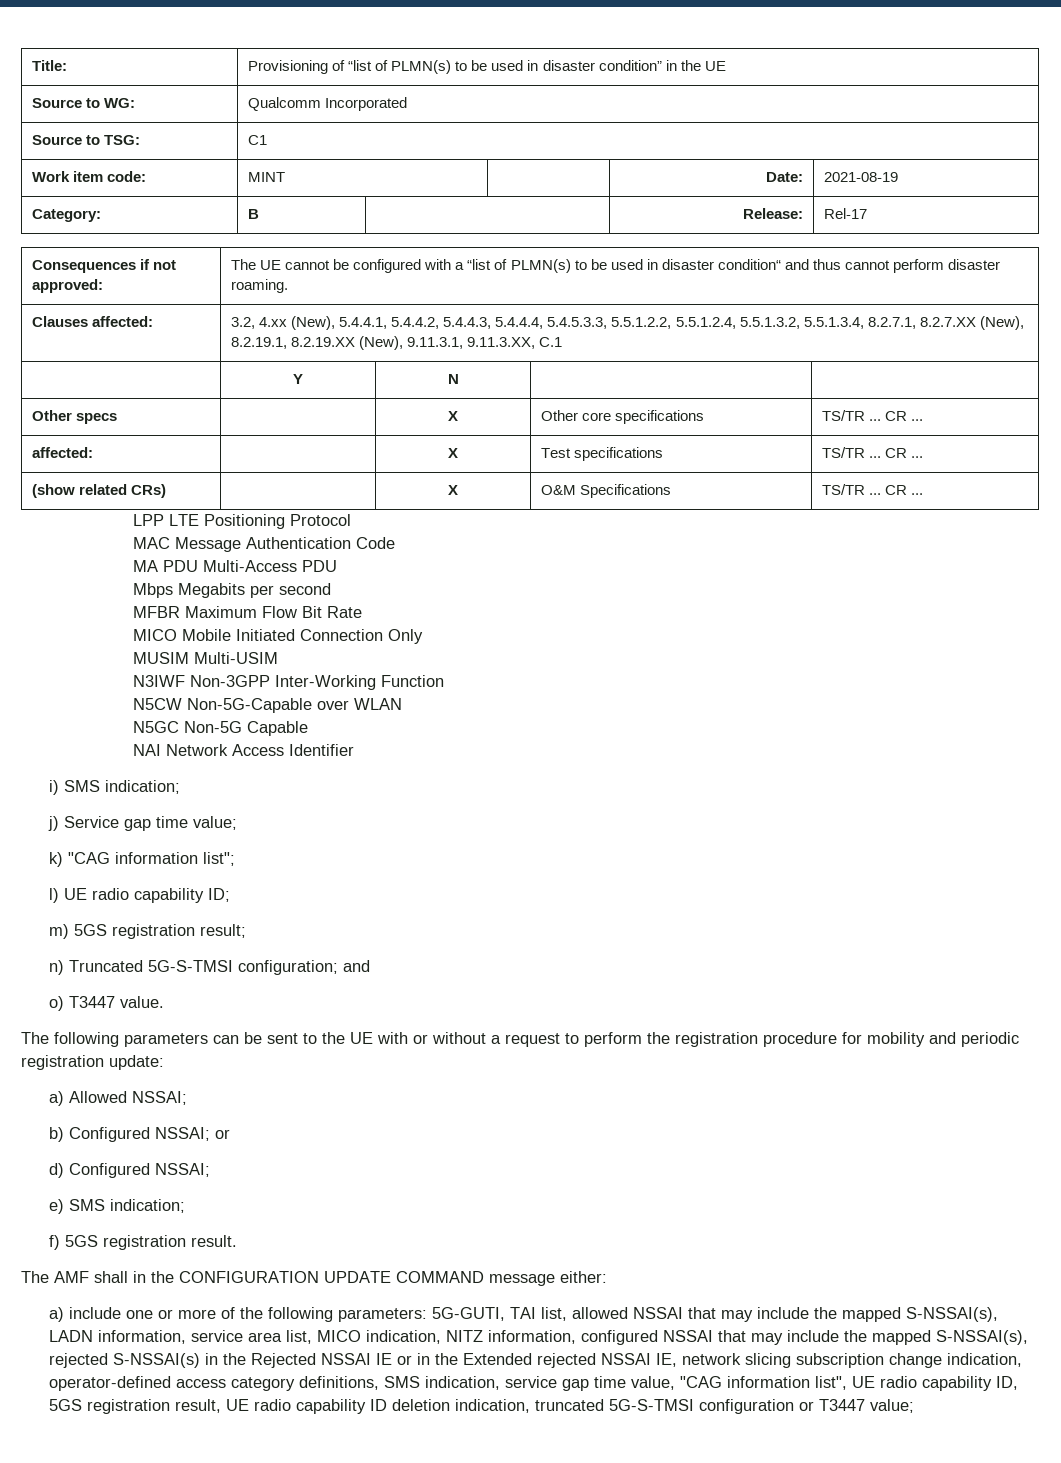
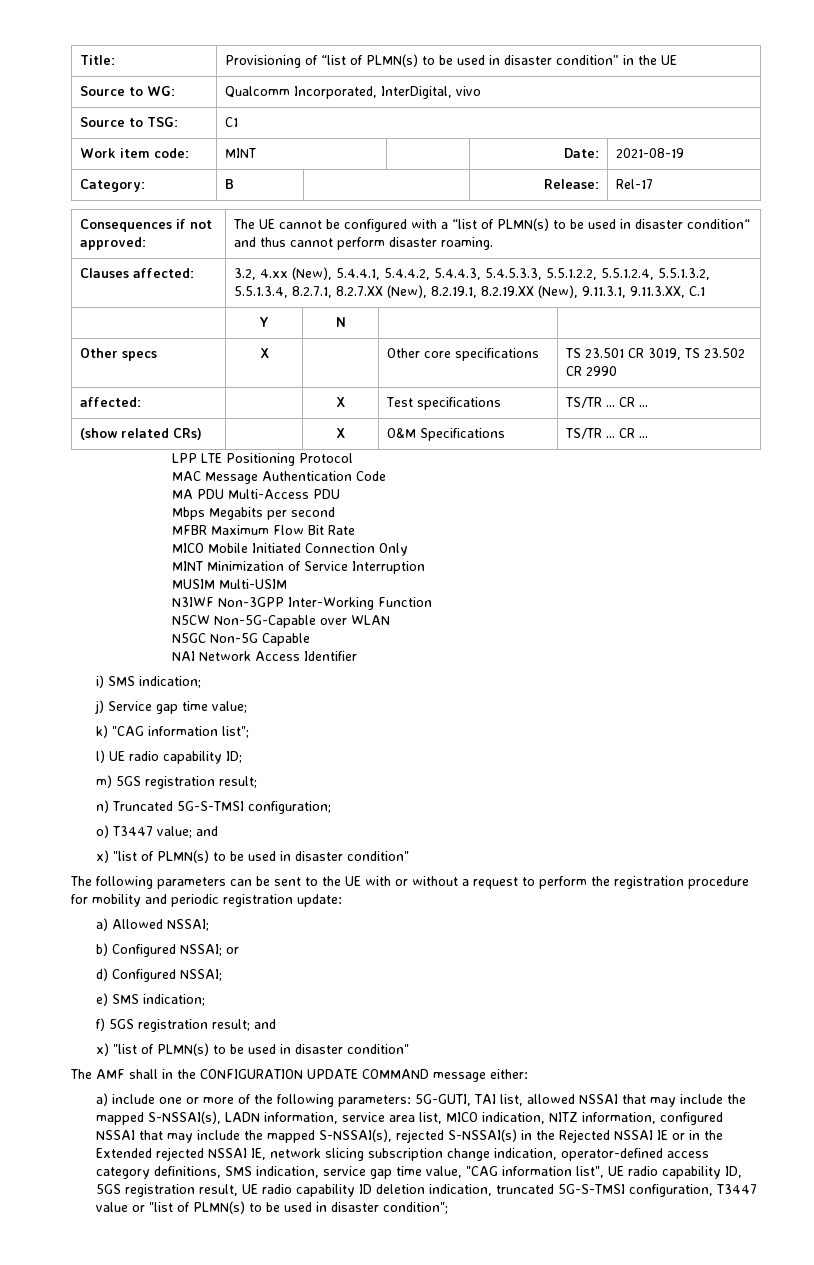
[325,97,408,111] Incorporated -> [293,86,481,99] Incorporated, InterDigital, vivo
[495,317,544,329] 5.4.4.4, -> (481, 274) none
[448,411,458,421] | X -> [259,348,269,358] X |
[822,410,924,421] TS/TR ... CR ... -> [564,348,745,360] [565,366,617,376] TS 23.501 CR 3019, TS 23.502 CR 2990
(423, 636) none -> [172,561,426,574] // MINT Minimization of Service Interruption
[342,960,370,972] and -> (332, 807) none
[119,996,164,1008] value. -> [157,826,219,838] [96,850,410,863] value; and // x) "list of PLMN(s) to be used in disaster condition"
[190,1235,237,1247] result. -> [212,1019,277,1031] [96,1043,410,1056] result; and // x) "list of PLMN(s) to be used in disaster condition"
[698,1399,914,1414] configuration or T3447 value; -> [629,1184,758,1197] [96,1201,449,1214] configuration, T3447 value or "list of PLMN(s) to be used in disaster condition";

